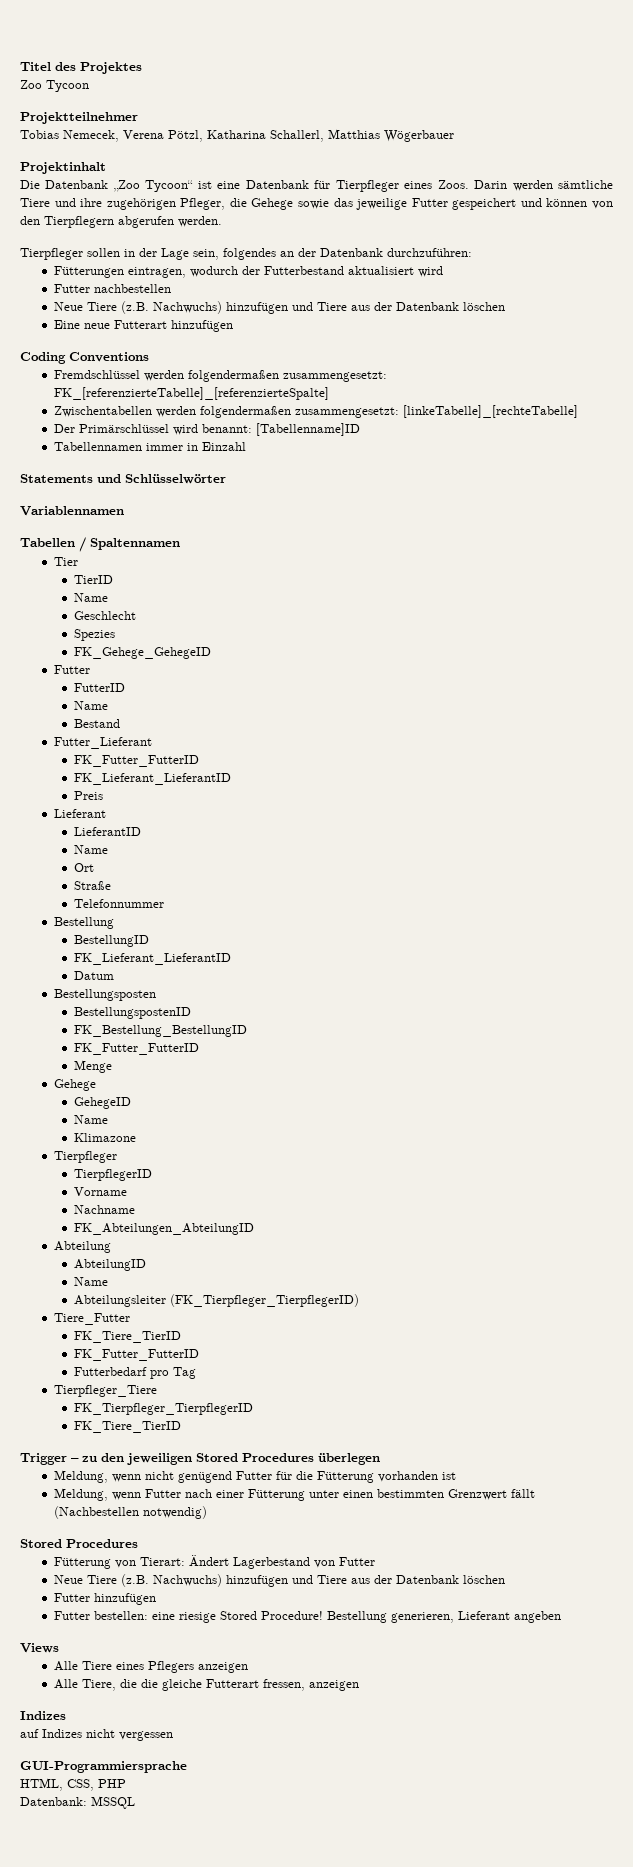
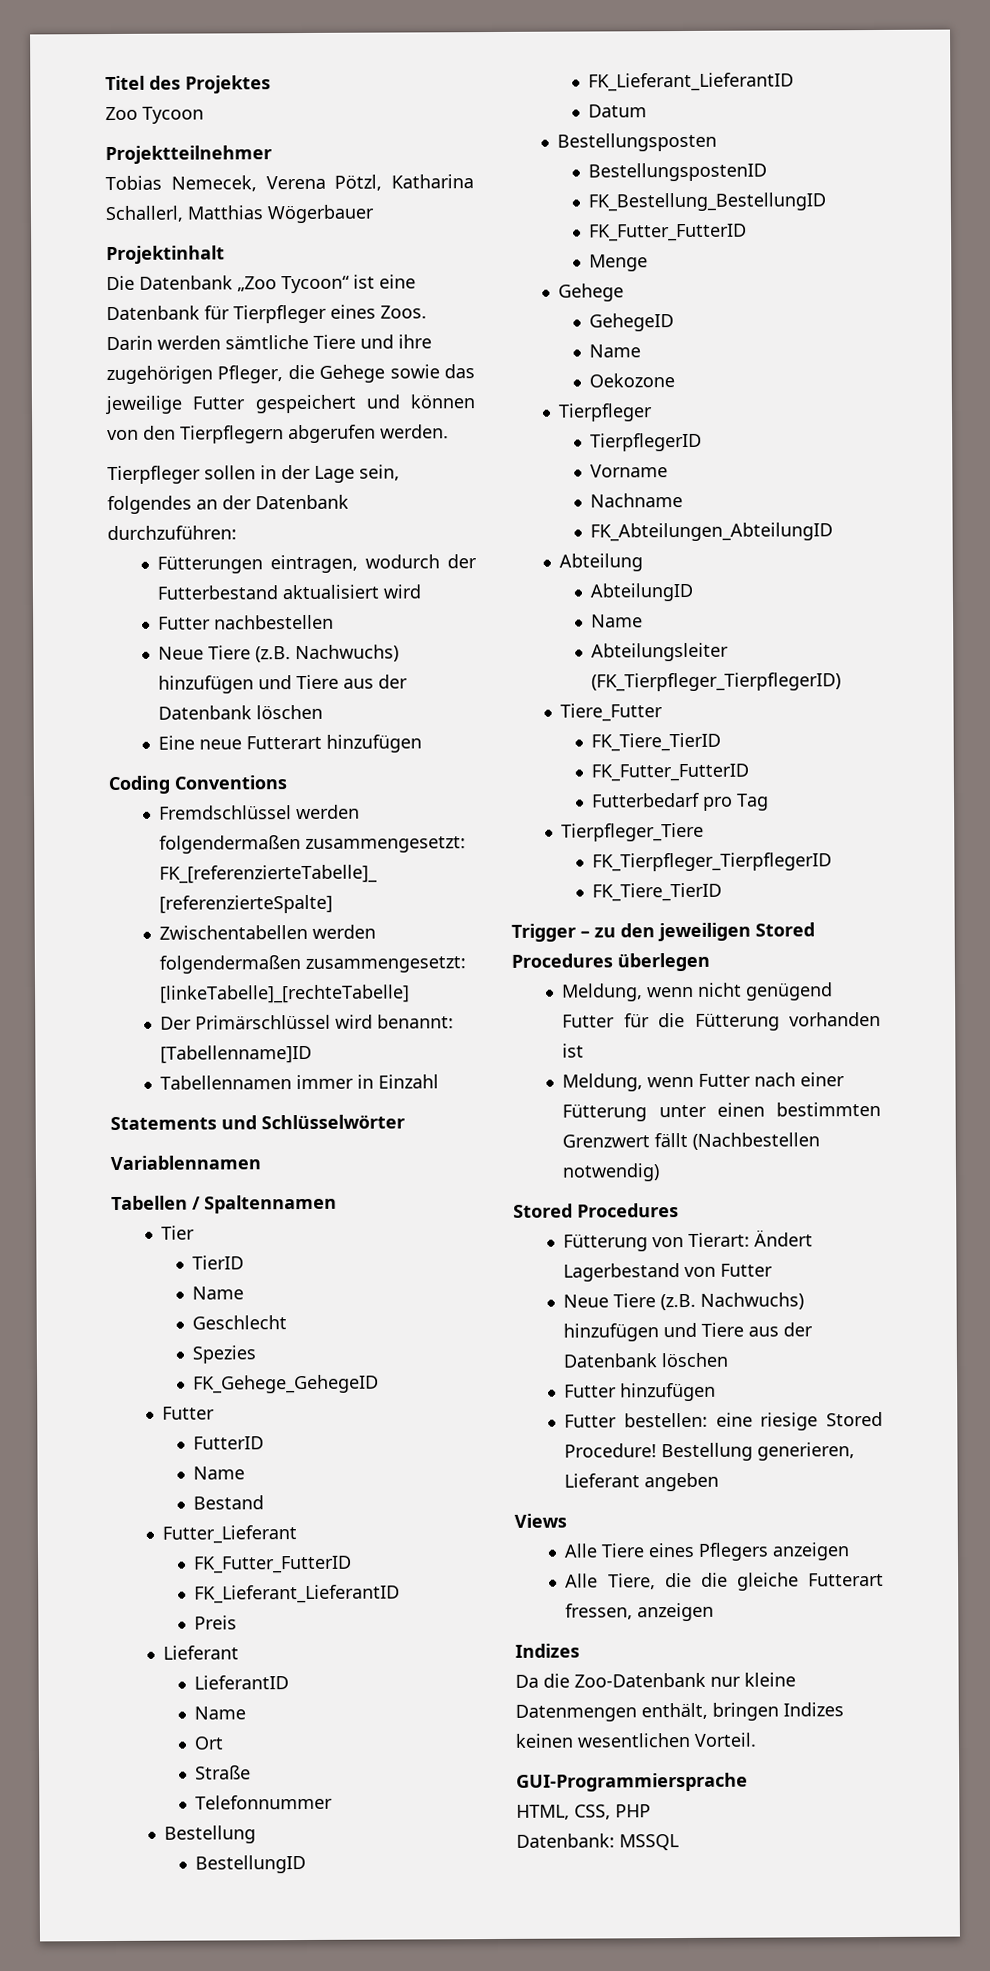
[73,1133,136,1142] Klimazone -> [588,373,675,388] Oekozone
[20,1729,173,1741] auf Indizes nicht vergessen -> [515,1672,796,1688] [515,1702,844,1722] [515,1732,756,1748] Da die Zoo-Datenbank nur kleine Datenmengen enthält, bringen Indizes keinen wesentlichen Vorteil.

